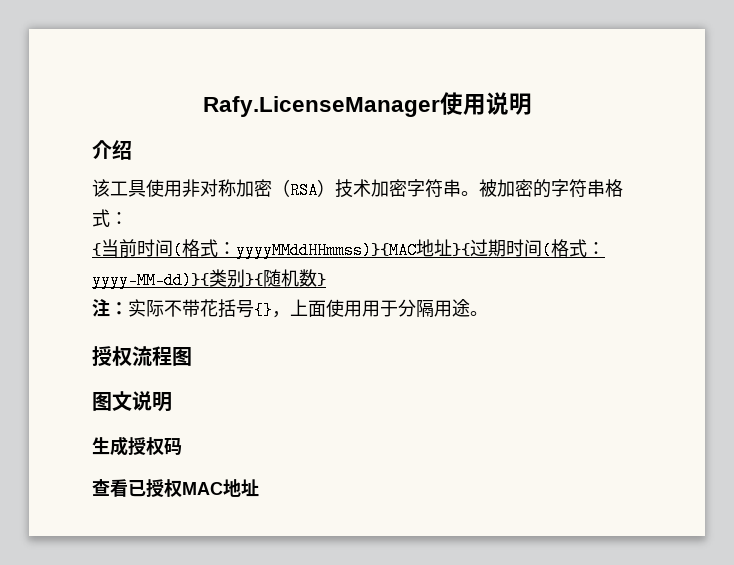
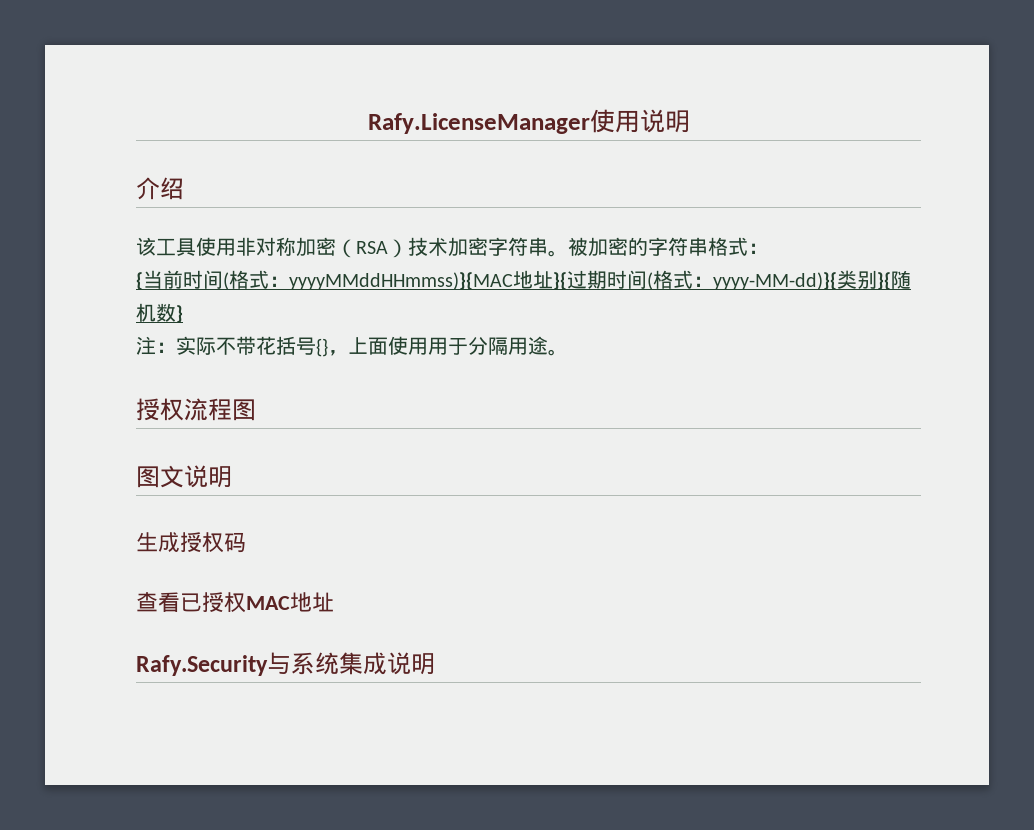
(259, 488) none -> [136,652,435,676] // Rafy.Security与系统集成说明

